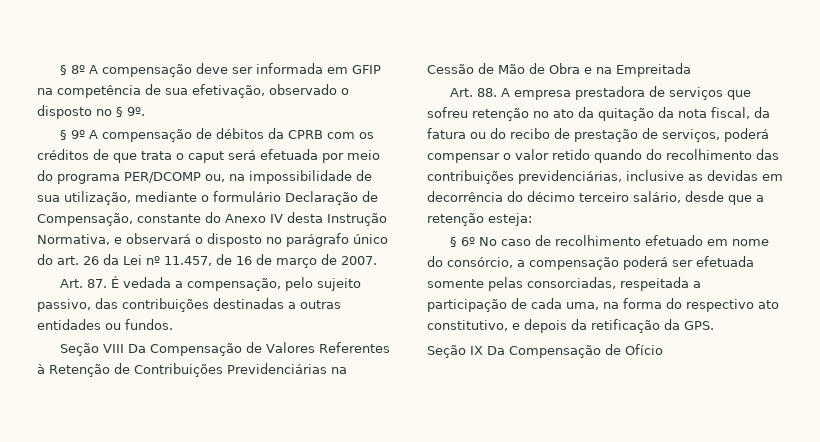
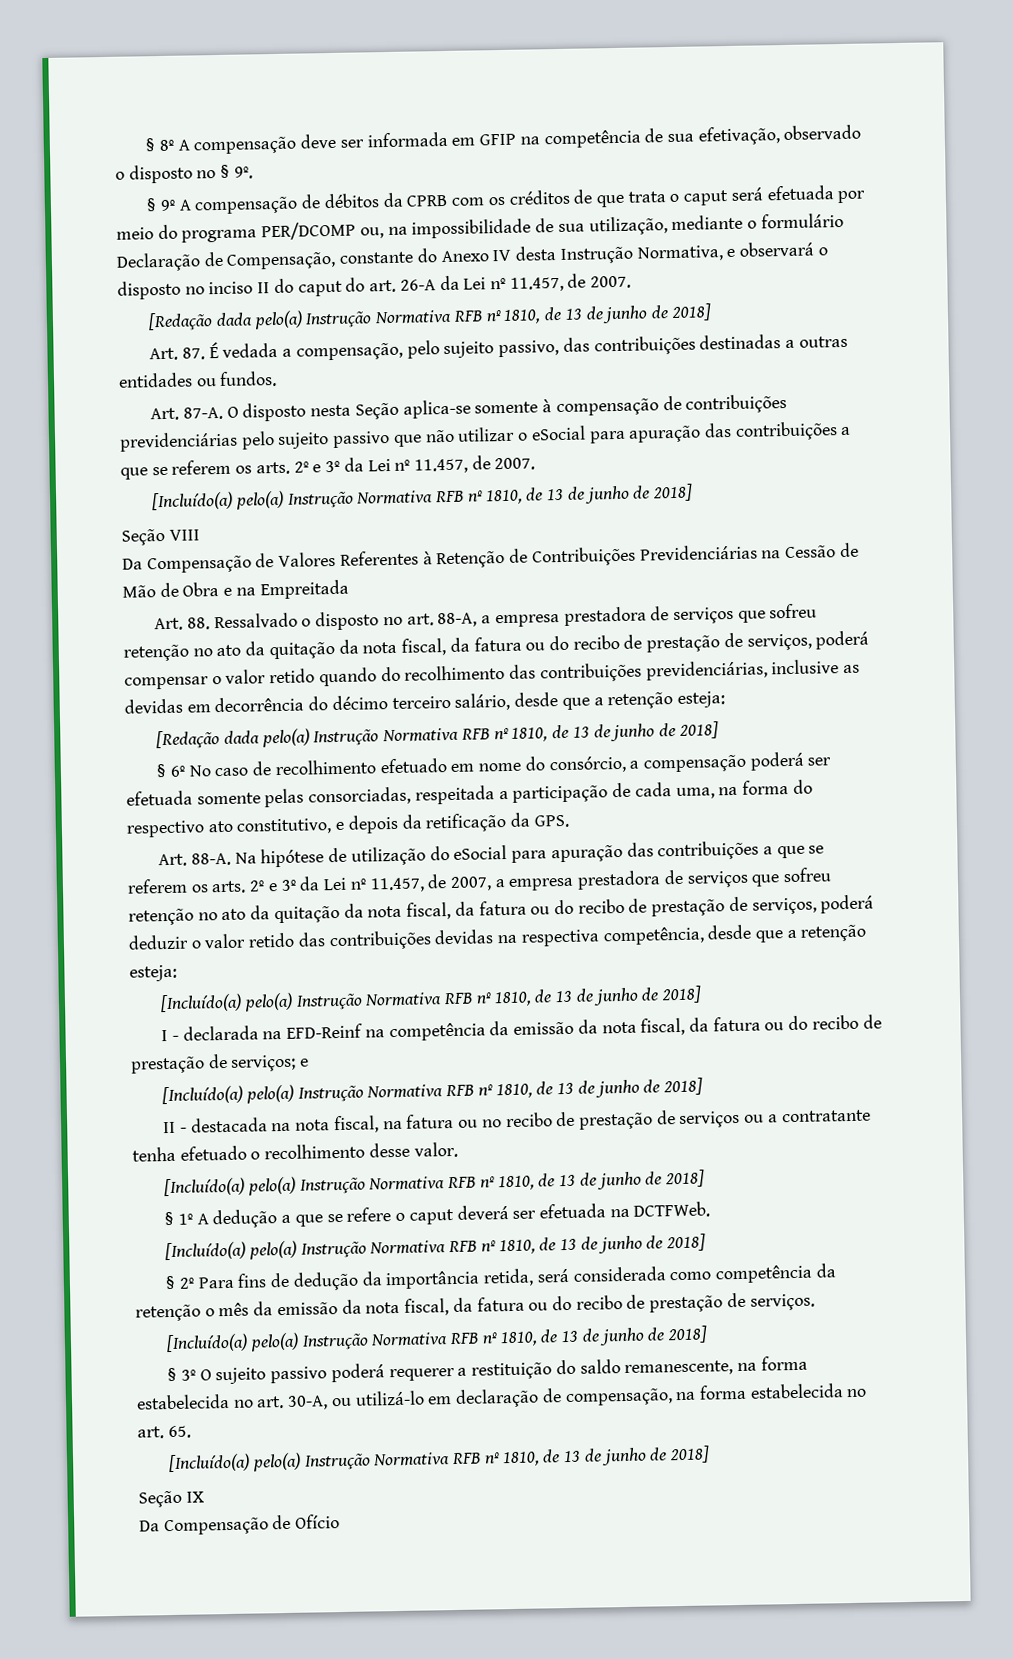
[286,233,388,247] parágrafo único -> [208,278,343,297] inciso II do caput
[83,254,377,268] 26 da Lei nº 11.457, de 16 de março de 2007. -> [399,273,632,292] [148,303,712,332] 26-A da Lei nº 11.457, de 2007. // [Redação dada pelo(a) Instrução Normativa RFB nº 1810, de 13 de junho de 2018]
(173, 324) none -> [150,393,788,422] [119,421,852,452] [120,455,536,480] [152,483,694,511] // Art. 87-A. O disposto nesta Seção aplica-se somente à compensação de contribuições previdenciárias pelo sujeito passivo que não utilizar o eSocial para apuração das contribuições a que se referem os arts. 2º e 3º da Lei nº 11.457, de 2007. // [Incluído(a) pelo(a) Instrução Normativa RFB nº 1810, de 13 de junho de 2018]
(124, 348) none -> (200, 535) //
[500,88,510,97] A -> [213,611,492,631] Ressalvado o disposto no art. 88-A, a
(532, 219) none -> [156,721,719,750] // [Redação dada pelo(a) Instrução Normativa RFB nº 1810, de 13 de junho de 2018]
(714, 325) none -> [158,840,825,868] [127,867,832,894] [128,894,875,926] [128,924,868,951] [129,964,177,982] [160,985,703,1013] [161,1014,882,1042] [130,1053,310,1074] [162,1077,704,1105] [163,1109,871,1134] [132,1141,458,1162] [164,1169,706,1197] [164,1201,711,1229] [165,1233,707,1261] [165,1263,836,1291] [135,1292,815,1322] [166,1325,709,1353] [167,1355,808,1385] [136,1383,868,1410] [137,1425,191,1439] [168,1445,711,1473] // Art. 88-A. Na hipótese de utilização do eSocial para apuração das contribuições a que se referem os arts. 2º e 3º da Lei nº 11.457, de 2007, a empresa prestadora de serviços que sofreu retenção no ato da quitação da nota fiscal, da fatura ou do recibo de prestação de serviços, poderá deduzir o valor retido das contribuições devidas na respectiva competência, desde que a retenção esteja: // [Incluído(a) pelo(a) Instrução Normativa RFB nº 1810, de 13 de junho de 2018] // I - declarada na EFD-Reinf na competência da emissão da nota fiscal, da fatura ou do recibo de prestação de serviços; e // [Incluído(a) pelo(a) Instrução Normativa RFB nº 1810, de 13 de junho de 2018] // II - destacada na nota fiscal, na fatura ou no recibo de prestação de serviços ou a contratante tenha efetuado o recolhimento desse valor. // [Incluído(a) pelo(a) Instrução Normativa RFB nº 1810, de 13 de junho de 2018] // § 1º A dedução a que se refere o caput deverá ser efetuada na DCTFWeb. // [Incluído(a) pelo(a) Instrução Normativa RFB nº 1810, de 13 de junho de 2018] // § 2º Para fins de dedução da importância retida, será considerada como competência da retenção o mês da emissão da nota fiscal, da fatura ou do recibo de prestação de serviços. // [Incluído(a) pelo(a) Instrução Normativa RFB nº 1810, de 13 de junho de 2018] // § 3º O sujeito passivo poderá requerer a restituição do saldo remanescente, na forma estabelecida no art. 30-A, ou utilizá-lo em declaração de compensação, na forma estabelecida no art. 65. // [Incluído(a) pelo(a) Instrução Normativa RFB nº 1810, de 13 de junho de 2018]
(483, 350) none -> (204, 1497) //

